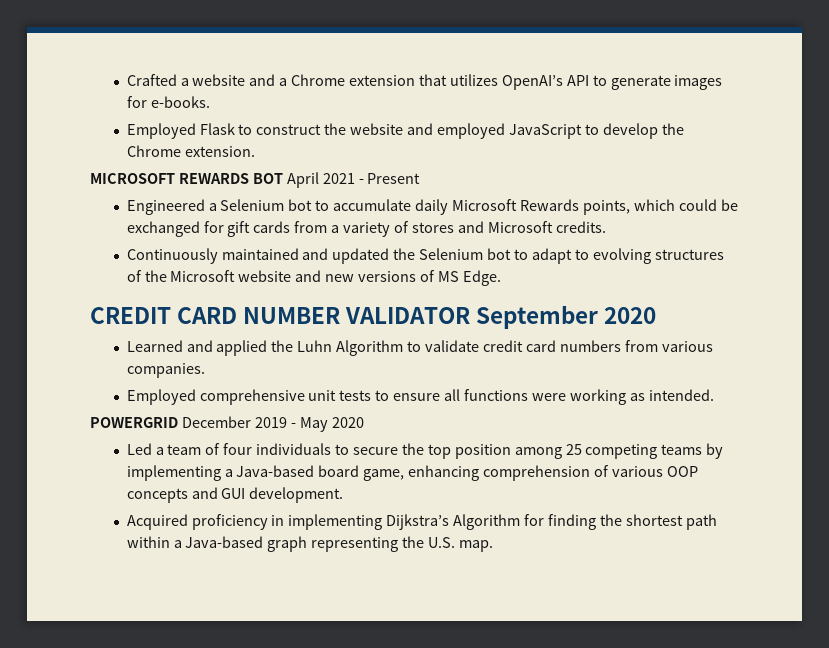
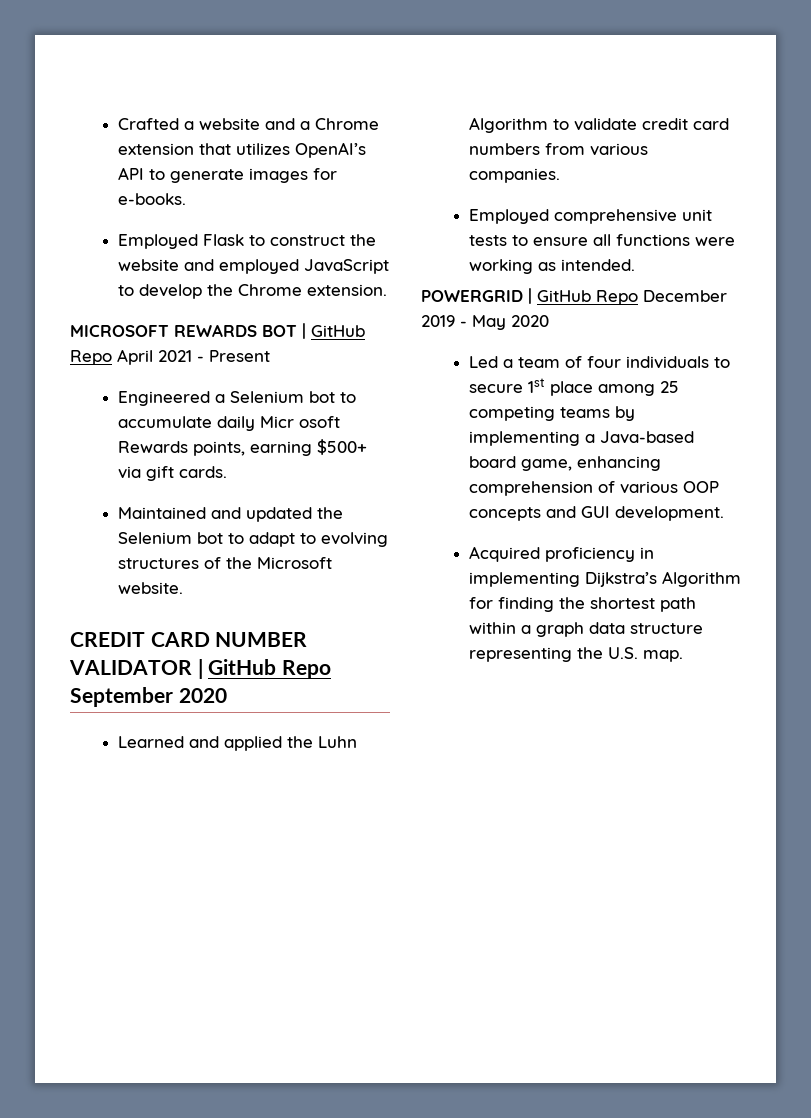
(283, 178) none -> [302,323,365,339] [70,350,112,365] | GitHub Repo
[451,199,738,215] [126,221,606,237] [126,248,299,264] Microsoft Rewards points, which could be exchanged for gift cards from a variety of stores and Microsoft credits. // Continuously maintained -> [259,416,340,428] [117,439,367,456] [117,466,227,481] [117,507,206,519] Micr osoft Rewards points, earning $500+ via gift cards. // Maintained
[238,270,501,286] website and new versions of MS Edge. -> [117,582,183,594] website.
(471, 315) none -> [197,659,332,679] | GitHub Repo
(178, 422) none -> [528,288,638,305] | GitHub Repo
[401,443,511,459] the top position -> [527,378,593,396] 1st place
[185,536,308,552] Java-based graph -> [535,622,703,637] graph data structure

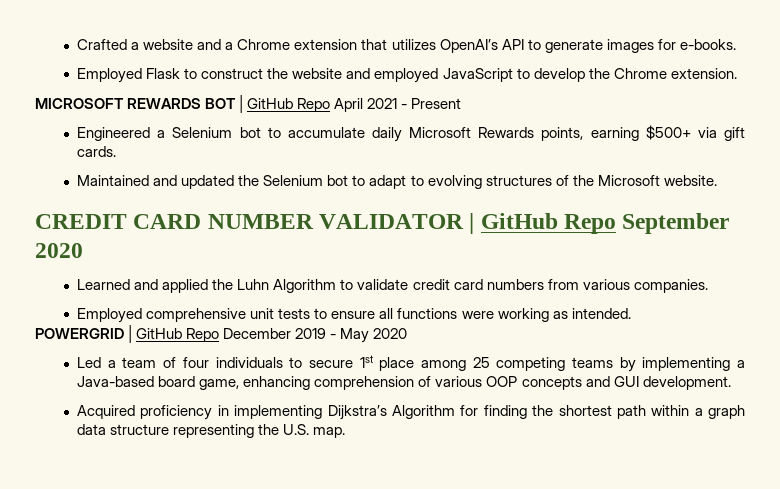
[259,416,340,428] Micr osoft -> [409,127,472,138] Microsoft

